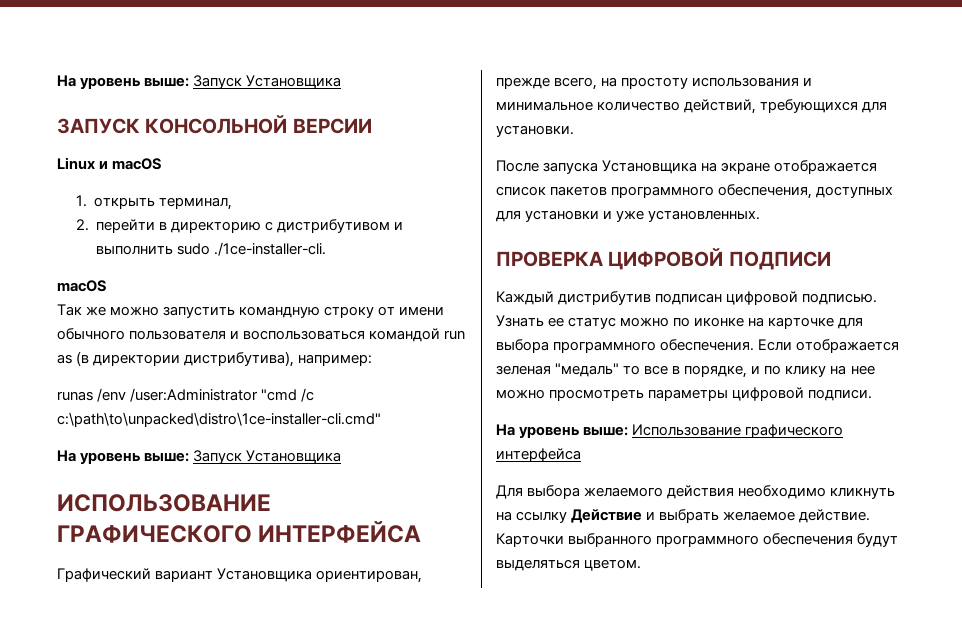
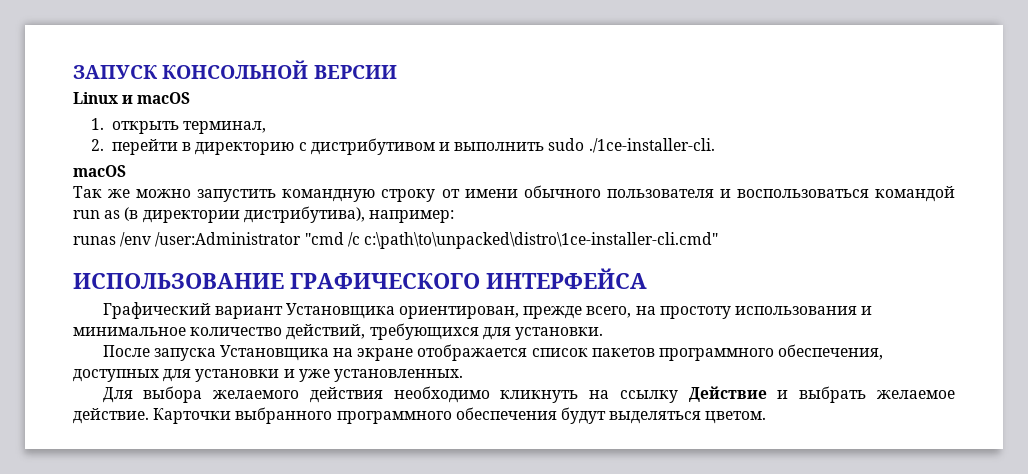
[57,75,342,89] На уровень выше: Запуск Установщика // -> (73, 72) none
[57,450,342,464] // На уровень выше: Запуск Установщика -> (718, 240) none
[496,248,831,270] [496,291,878,305] [496,315,864,329] [496,339,900,353] [496,363,875,378] [496,387,873,401] [496,424,844,438] [496,448,581,462] // ПРОВЕРКА ЦИФРОВОЙ ПОДПИСИ // Каждый дистрибутив подписан цифровой подписью. Узнать ее статус можно по иконке на карточке для выбора программного обеспечения. Если отображается зеленая "медаль" то все в порядке, и по клику на нее можно просмотреть параметры цифровой подписи. // На уровень выше: Использование графического интерфейса -> (463, 375) none

